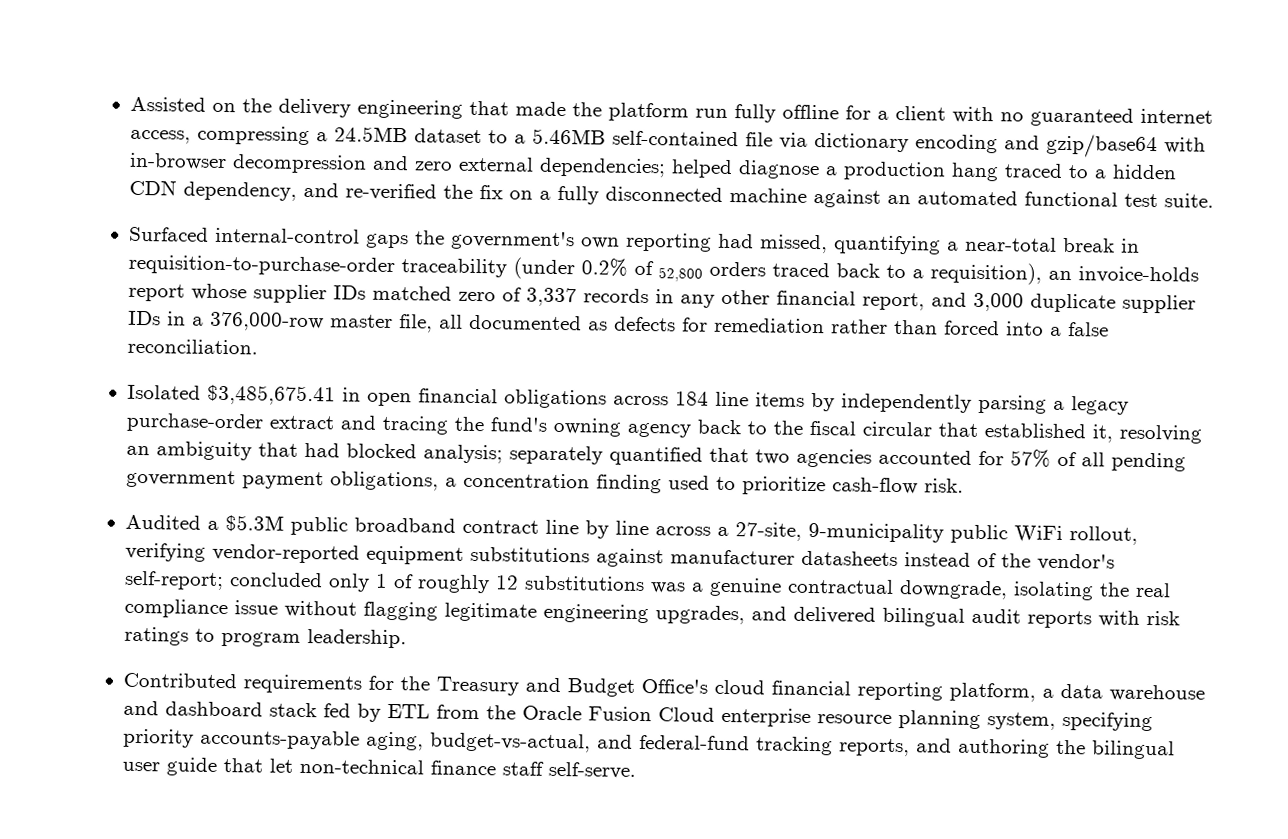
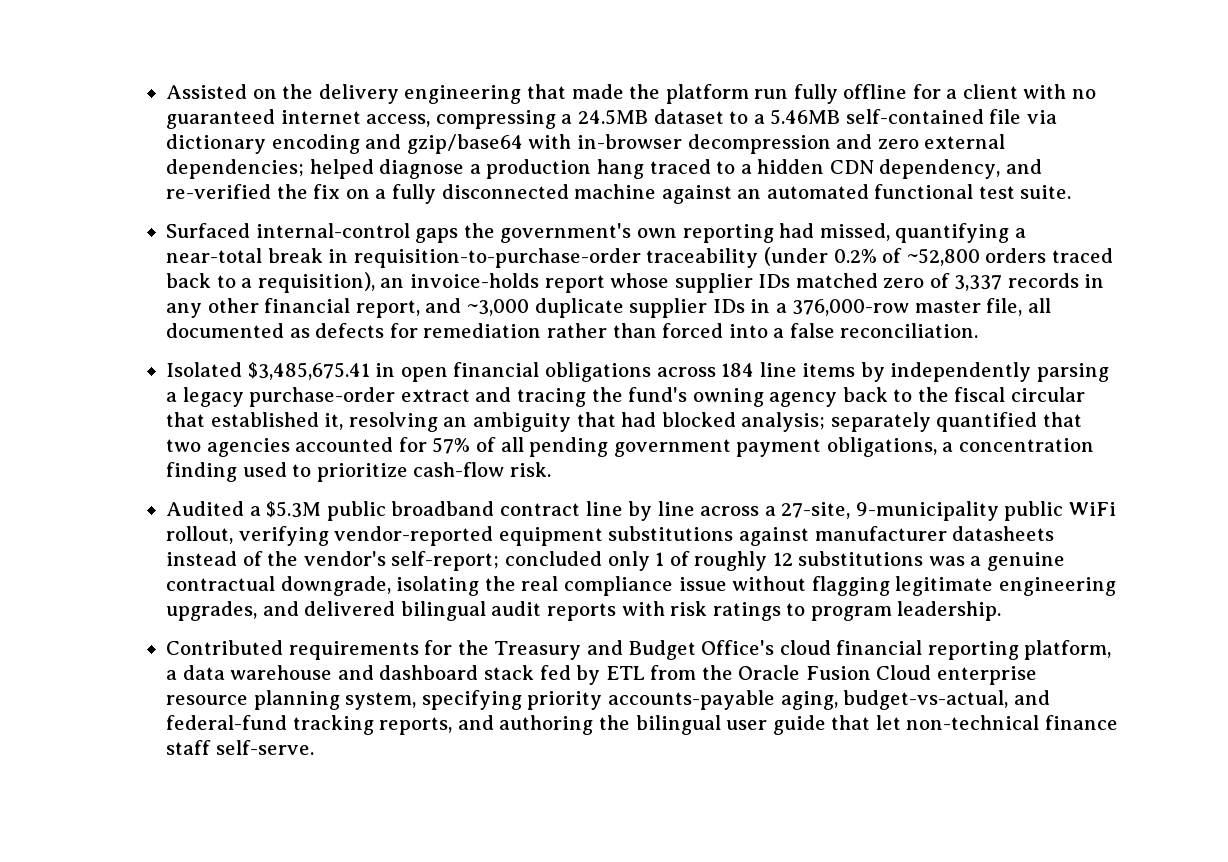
[658,267,704,282] 52,800 -> [906,248,980,266] ~52,800
[973,292,1025,312] 3,000 -> [467,299,530,316] ~3,000

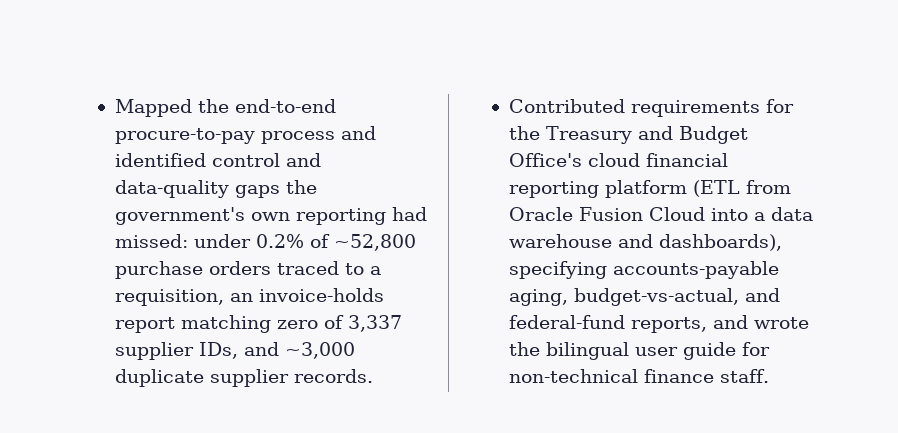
[166,84,1096,104] [166,109,1057,129] [166,134,1006,154] [166,159,1042,179] [166,184,1072,204] [166,223,410,238] Assisted on the delivery engineering that made the platform run fully offline for a client with no guaranteed internet access, compressing a 24.5MB dataset to a 5.46MB self-contained file via dictionary encoding and gzip/base64 with in-browser decompression and zero external dependencies; helped diagnose a production hang traced to a hidden CDN dependency, and re-verified the fix on a fully disconnected machine against an automated functional test suite. // Surfaced internal-control -> [115,99,337,117] [115,126,377,144] [115,153,322,167] [115,180,230,198] Mapped the end-to-end procure-to-pay process and identified control and data-quality
[819,223,1026,243] [166,247,829,268] missed, quantifying a near-total break in requisition-to-purchase-order traceability (under -> [115,234,252,248] missed: under
(980, 257) none -> [115,261,204,279] purchase
[166,272,375,293] back to a requisition), -> [345,263,382,275] [115,289,225,306] to a requisition,
[610,273,1105,293] [166,298,1051,318] [166,323,979,338] [166,362,1109,382] [166,387,1085,407] [166,412,1082,432] [166,437,1094,457] [166,462,552,482] [166,501,1116,521] [166,526,1055,546] [166,551,1065,571] [166,576,1116,596] [166,601,1002,621] whose supplier IDs matched zero of 3,337 records in any other financial report, and ~3,000 duplicate supplier IDs in a 376,000-row master file, all documented as defects for remediation rather than forced into a false reconciliation. // Isolated $3,485,675.41 in open financial obligations across 184 line items by independently parsing a legacy purchase-order extract and tracing the fund's owning agency back to the fiscal circular that established it, resolving an ambiguity that had blocked analysis; separately quantified that two agencies accounted for 57% of all pending government payment obligations, a concentration finding used to prioritize cash-flow risk. // Audited a $5.3M public broadband contract line by line across a 27-site, 9-municipality public WiFi rollout, verifying vendor-reported equipment substitutions against manufacturer datasheets instead of the vendor's self-report; concluded only 1 of roughly 12 substitutions was a genuine contractual downgrade, isolating the real compliance issue without flagging legitimate engineering upgrades, and delivered bilingual audit reports with risk ratings to program leadership. -> [181,315,403,333] [115,342,356,360] [115,369,374,387] matching zero of 3,337 supplier IDs, and ~3,000 duplicate supplier records.
[1024,640,1112,660] [166,665,1037,685] [166,690,603,710] platform, a data warehouse and dashboard stack fed by ETL from the Oracle Fusion Cloud enterprise resource planning system, specifying priority -> [605,180,792,198] [509,207,814,221] [509,234,783,251] [509,261,608,279] platform (ETL from Oracle Fusion Cloud into a data warehouse and dashboards), specifying
[292,715,374,735] tracking -> (626, 322) none
[499,715,594,735] authoring -> [754,317,810,329] wrote
[831,715,1118,730] [166,740,314,755] that let non-technical finance staff self-serve. -> [742,342,771,356] [509,369,770,383] for non-technical finance staff.

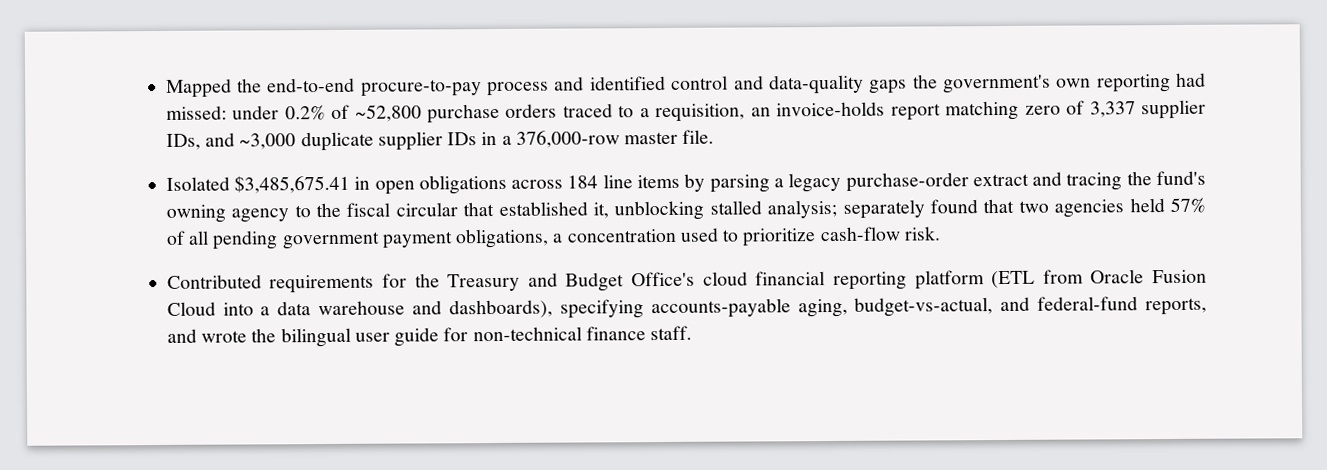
[294,369,374,383] records. -> [447,129,715,148] [165,170,1206,195] [165,197,1206,223] [165,226,941,250] IDs in a 376,000-row master file. // Isolated $3,485,675.41 in open obligations across 184 line items by parsing a legacy purchase-order extract and tracing the fund's owning agency to the fiscal circular that established it, unblocking stalled analysis; separately found that two agencies held 57% of all pending government payment obligations, a concentration used to prioritize cash-flow risk.

